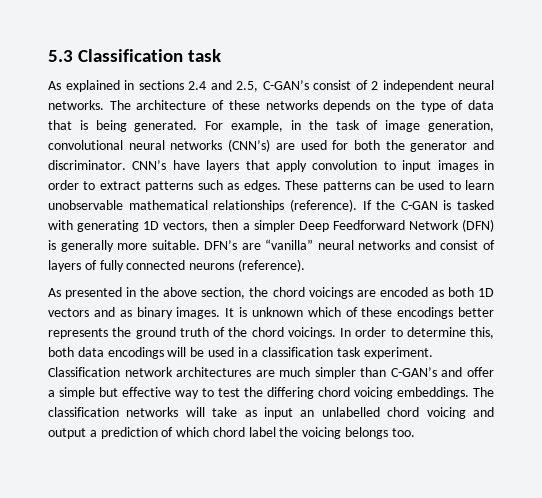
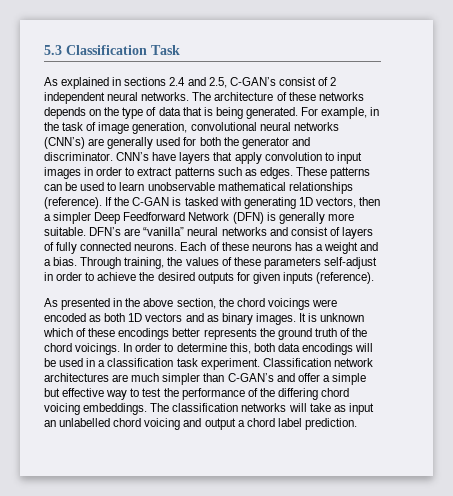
[188,49,222,62] task -> [151,45,180,55] Task
(295, 146) none -> [107,137,154,149] generally
[189,263,235,270] neurons -> [134,242,379,254] [44,257,377,269] [44,272,313,284] neurons. Each of these neurons has a weight and a bias. Through training, the values of these parameters self-adjust in order to achieve the desired outputs for given inputs
[356,290,376,297] are -> [311,299,337,307] were
(263, 392) none -> [181,388,275,400] performance of the
[100,427,415,439] prediction of which chord label the voicing belongs too. -> [246,418,357,430] chord label prediction.

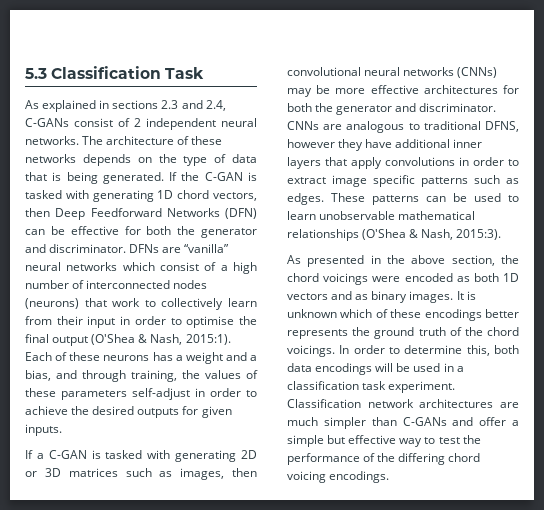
[169,77,276,88] 2.4 and 2.5, C-GAN’s -> [161,100,226,111] [25,118,69,127] 2.3 and 2.4, C-GANs
[301,107,380,119] [44,122,339,134] [44,137,310,149] [44,152,362,164] [44,167,371,179] [44,182,353,194] [44,197,102,209] For example, in the task of image generation, convolutional neural networks (CNN’s) are generally used for both the generator and discriminator. CNN’s have layers that apply convolution to input images in order to extract patterns such as edges. These patterns can be used to learn unobservable mathematical relationships (reference). -> (164, 178) none
(313, 201) none -> [177,190,210,199] chord
[44,212,354,224] [44,227,122,236] a simpler Deep Feedforward Network (DFN) is generally more suitable. DFN’s -> [55,208,257,220] [25,226,257,238] [25,244,160,253] Deep Feedforward Networks (DFN) can be effective for both the generator and discriminator. DFNs
[269,227,373,239] [44,242,178,254] and consist of layers of fully connected neurons. -> [122,262,257,274] [25,280,208,289] [25,298,257,310] [25,316,257,328] [25,334,231,346] which consist of a high number of interconnected nodes (neurons) that work to collectively learn from their input in order to optimise the final output (O'Shea & Nash, 2015:1).
[53,257,122,269] bias. Through -> [25,370,126,382] bias, and through
[282,272,375,284] inputs (reference). -> [25,424,62,436] [25,450,257,462] [25,468,257,480] [287,67,498,78] [287,85,519,97] [287,103,497,115] [287,121,519,133] [287,139,483,151] [287,157,519,169] [287,175,519,187] [287,193,519,205] [287,211,476,220] [287,229,502,241] inputs. // If a C-GAN is tasked with generating 2D or 3D matrices such as images, then convolutional neural networks (CNNs) may be more effective architectures for both the generator and discriminator. CNNs are analogous to traditional DFNS, however they have additional inner layers that apply convolutions in order to extract image specific patterns such as edges. These patterns can be used to learn unobservable mathematical relationships (O'Shea & Nash, 2015:3).
[227,373,274,382] C-GAN’s -> [402,417,447,426] C-GANs
[83,403,374,415] [44,418,357,430] embeddings. The classification networks will take as input an unlabelled chord voicing and output a chord label prediction. -> [329,471,390,483] encodings.

